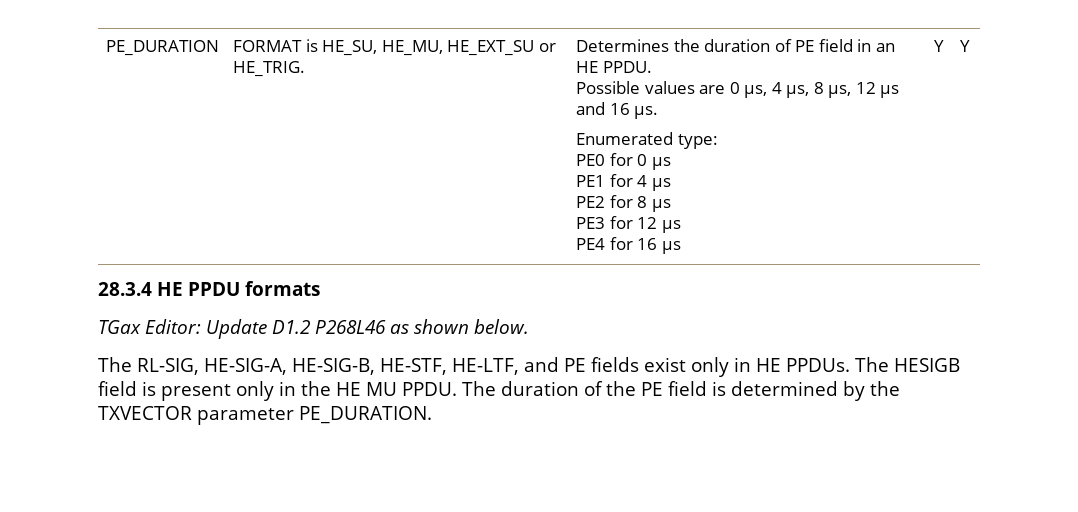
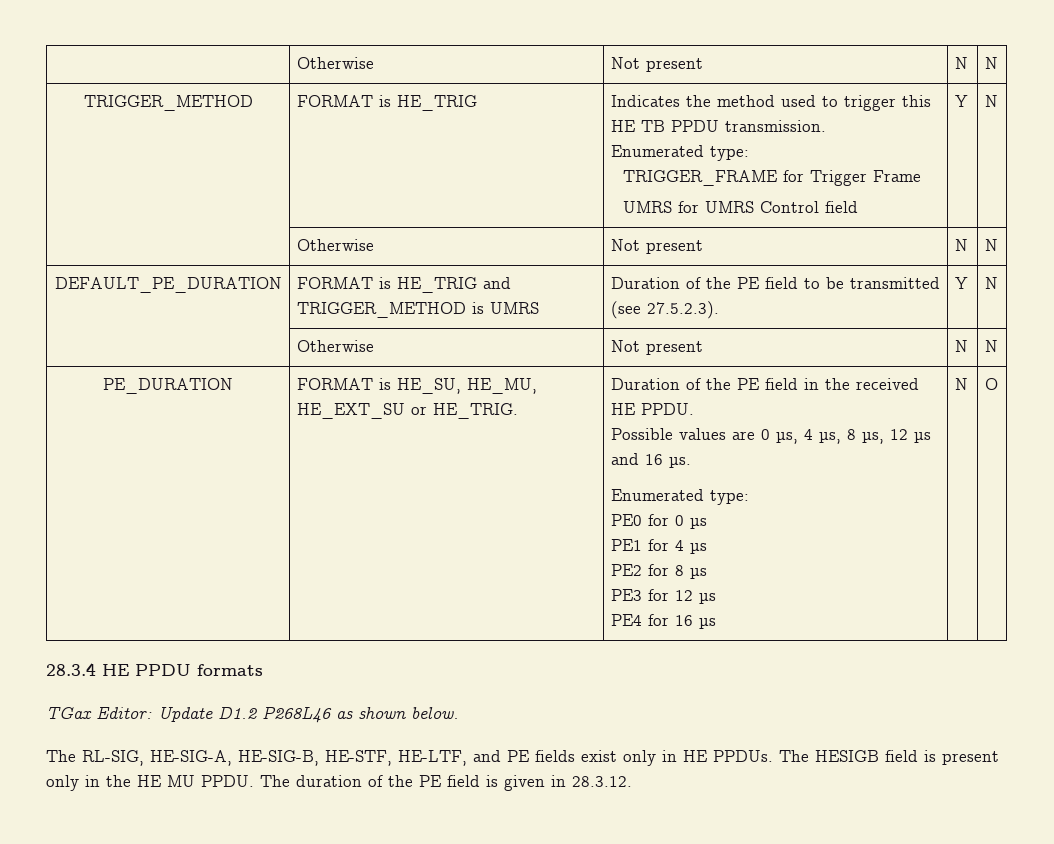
(106, 48) none -> [296,57,374,69] [610,57,703,72] [954,57,968,69] [984,57,998,69] [83,95,253,111] [296,95,477,111] [610,95,931,111] [610,120,826,132] [610,145,749,161] [623,170,922,186] [623,201,859,213] [954,95,968,107] [984,95,998,107] [296,239,374,251] [610,239,703,254] [954,239,968,251] [984,239,998,251] [54,277,282,293] [296,277,511,293] [296,302,539,318] [610,277,940,289] [610,301,719,319] [954,277,968,289] [984,277,998,289] [296,340,374,352] [610,340,703,355] [954,340,968,352] [984,340,998,352] | Otherwise | Not present | N | N // TRIGGER_METHOD | FORMAT is HE_TRIG | Indicates the method used to trigger this HE TB PPDU transmission. // Enumerated type: // TRIGGER_FRAME for Trigger Frame // UMRS for UMRS Control field | Y | N // | Otherwise | Not present | N | N // DEFAULT_PE_DURATION | FORMAT is HE_TRIG and TRIGGER_METHOD is UMRS | Duration of the PE field to be transmitted (see 27.5.2.3). | Y | N // | Otherwise | Not present | N | N //
[576,39,792,52] Determines the duration of -> [610,378,731,390] Duration of the
[875,43,895,52] an -> [824,378,919,390] the received
[934,40,945,52] [960,40,971,52] Y | Y -> [954,378,968,390] [984,378,998,390] N | O
[731,381,900,401] [98,406,432,425] determined by the TXVECTOR parameter PE_DURATION. -> [504,775,632,791] given in 28.3.12.

